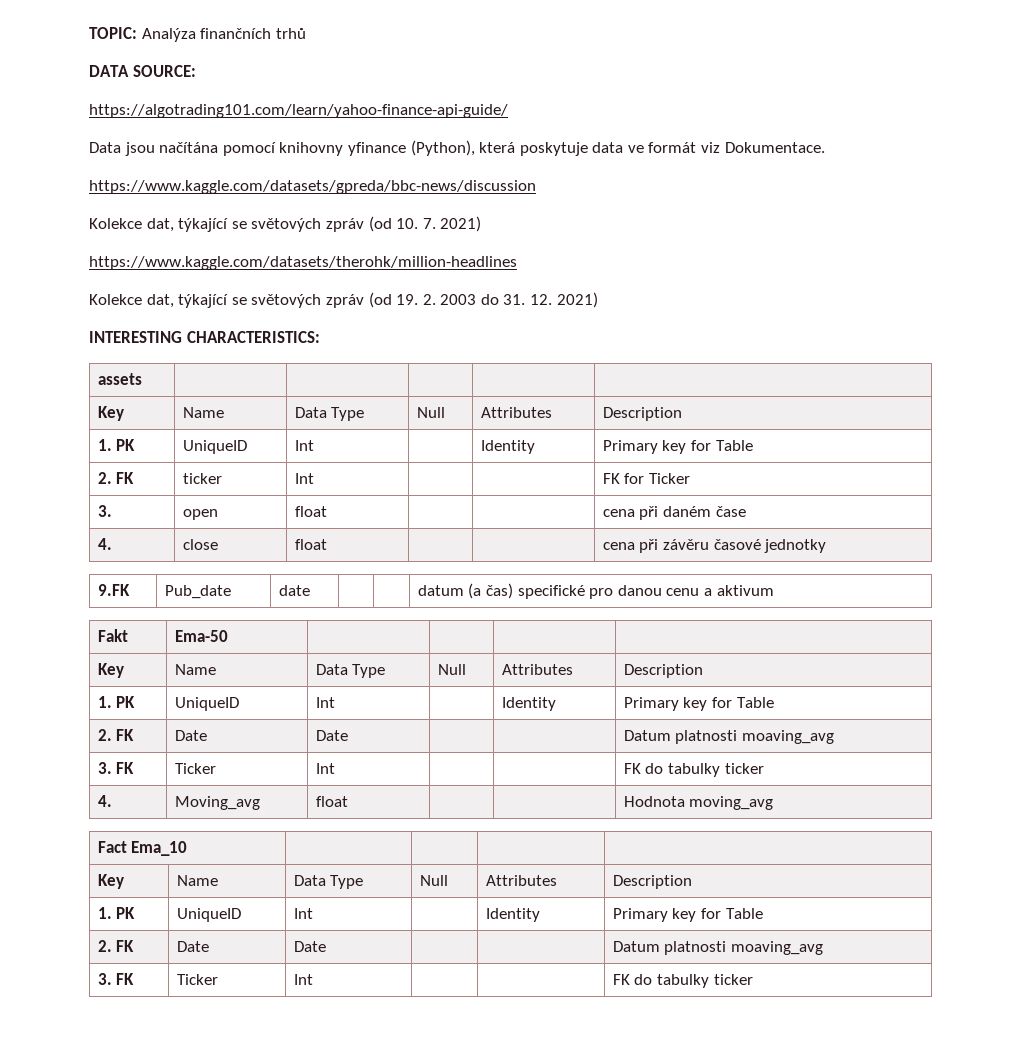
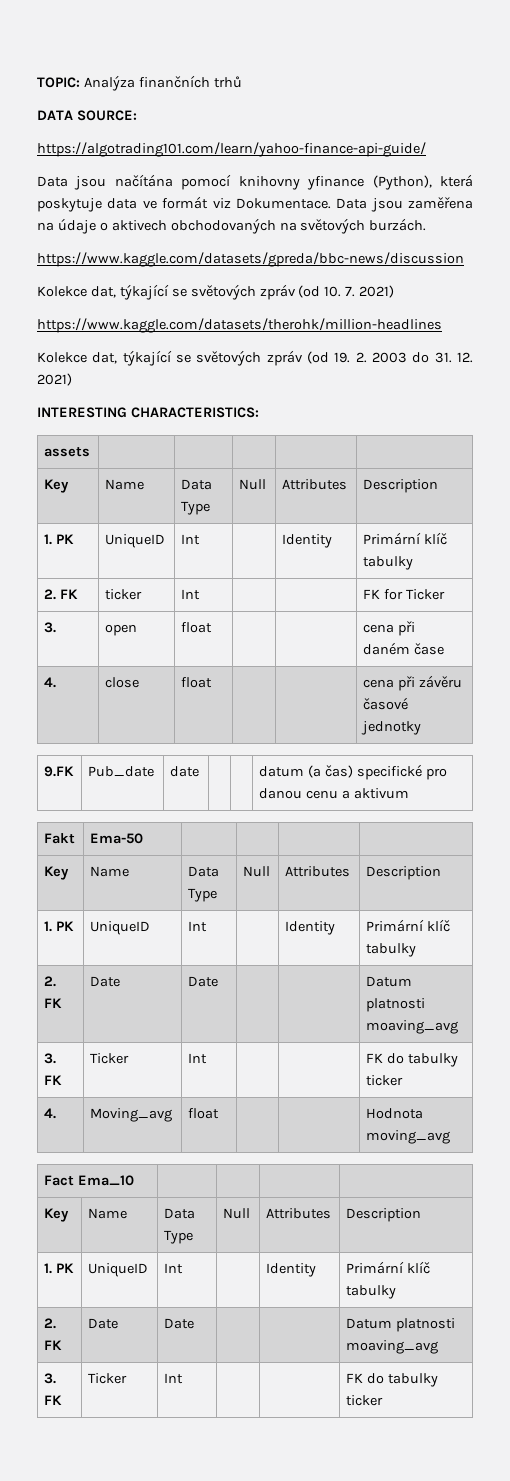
(825, 147) none -> [336,197,473,212] [37,218,427,234] Data jsou zaměřena na údaje o aktivech obchodovaných na světových burzách.
[602,440,753,454] Primary key for Table -> [363,532,448,545] [363,556,414,570] Primární klíč tabulky
[623,697,774,711] Primary key for Table -> [366,919,451,932] [366,943,417,957] Primární klíč tabulky
[612,908,763,922] Primary key for Table -> [346,1261,431,1274] [346,1285,397,1299] Primární klíč tabulky

